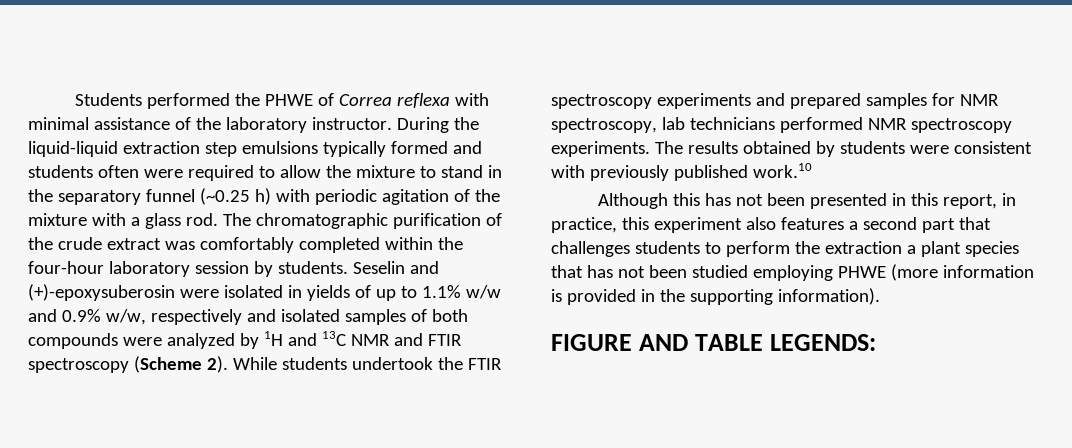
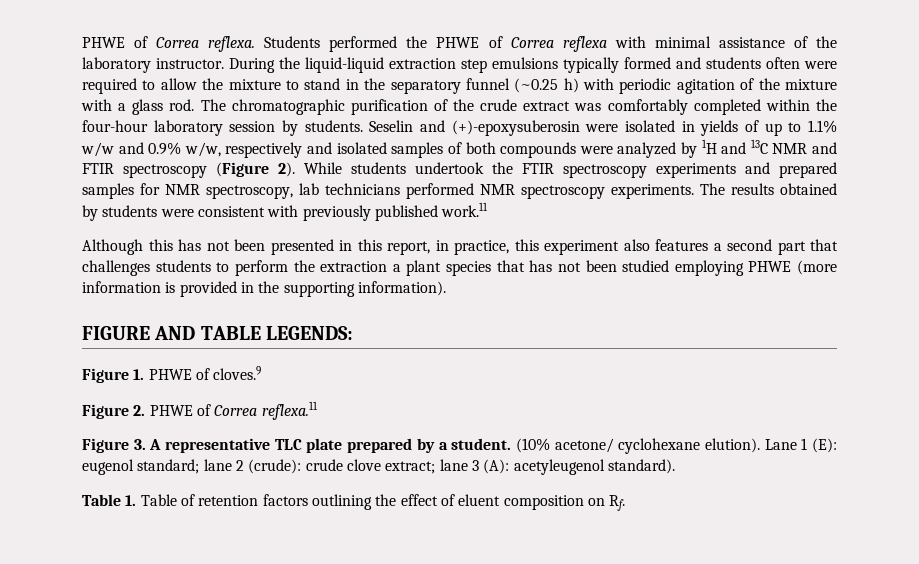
(74, 99) none -> [82,36,256,52] PHWE of Correa reflexa.
[133,356,202,373] (Scheme -> [216,162,269,177] (Figure
[752,163,812,178] work.10 -> [441,202,489,217] work.11
(877, 342) none -> [82,366,262,383] [82,401,318,420] [82,438,837,454] [82,459,675,475] [82,494,626,511] // Figure 1. PHWE of cloves.9 // Figure 2. PHWE of Correa reflexa.11 // Figure 3. A representative TLC plate prepared by a student. (10% acetone/ cyclohexane elution). Lane 1 (E): eugenol standard; lane 2 (crude): crude clove extract; lane 3 (A): acetyleugenol standard). // Table 1. Table of retention factors outlining the effect of eluent composition on Rf.

